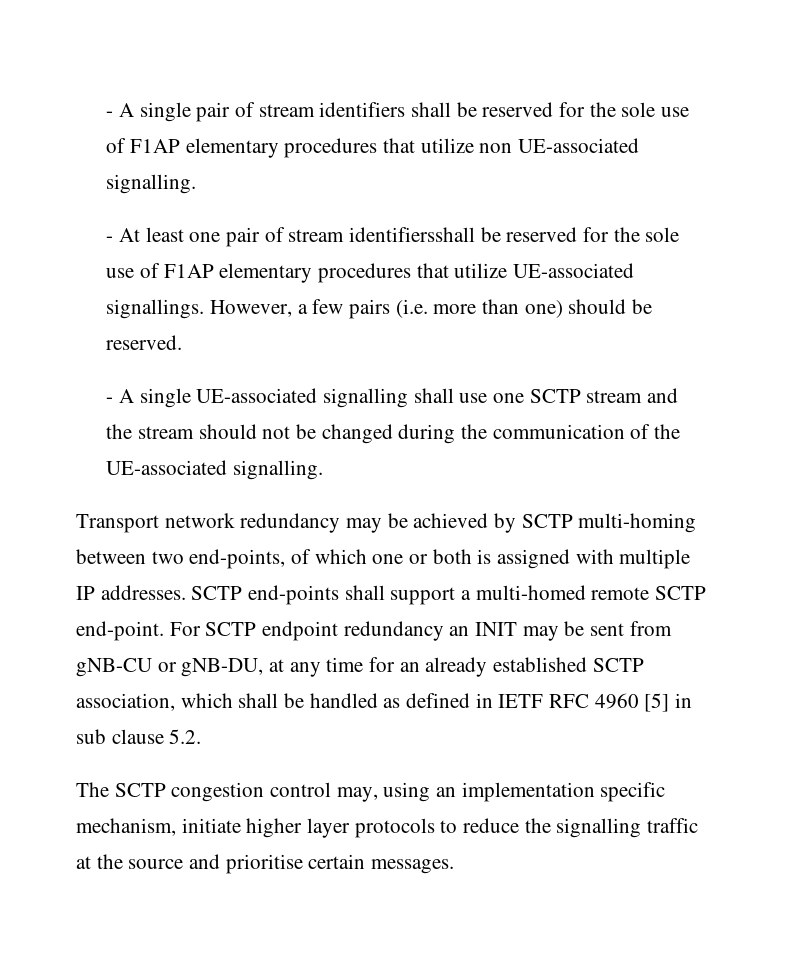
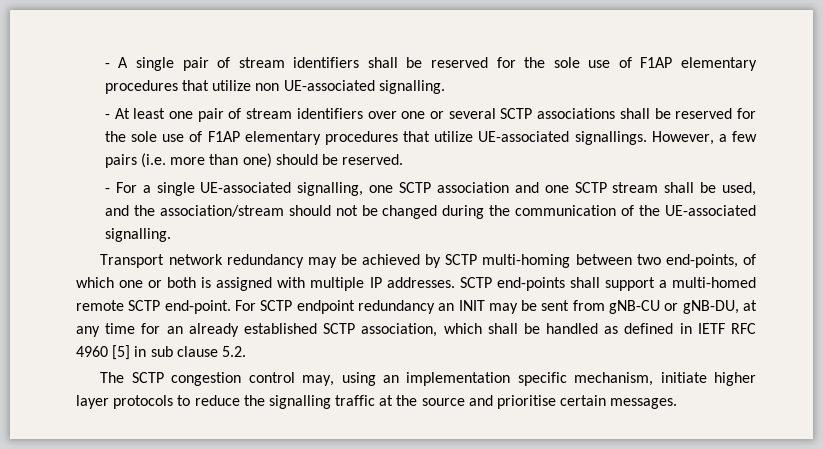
[349,227,476,242] identifiersshall -> [296,108,650,119] identifiers over one or several SCTP associations shall
[119,388,643,408] A single UE-associated signalling shall use one SCTP stream -> [115,182,757,196] For a single UE-associated signalling, one SCTP association and one SCTP stream shall be used,
[138,426,195,439] stream -> [159,205,284,217] association/stream

